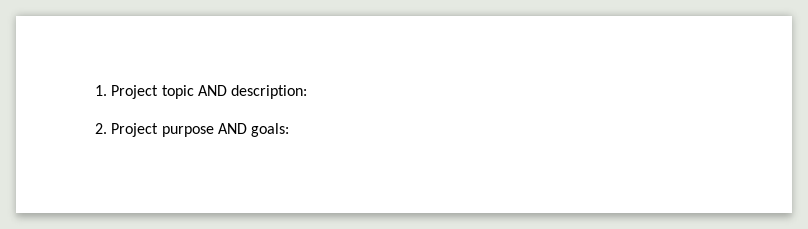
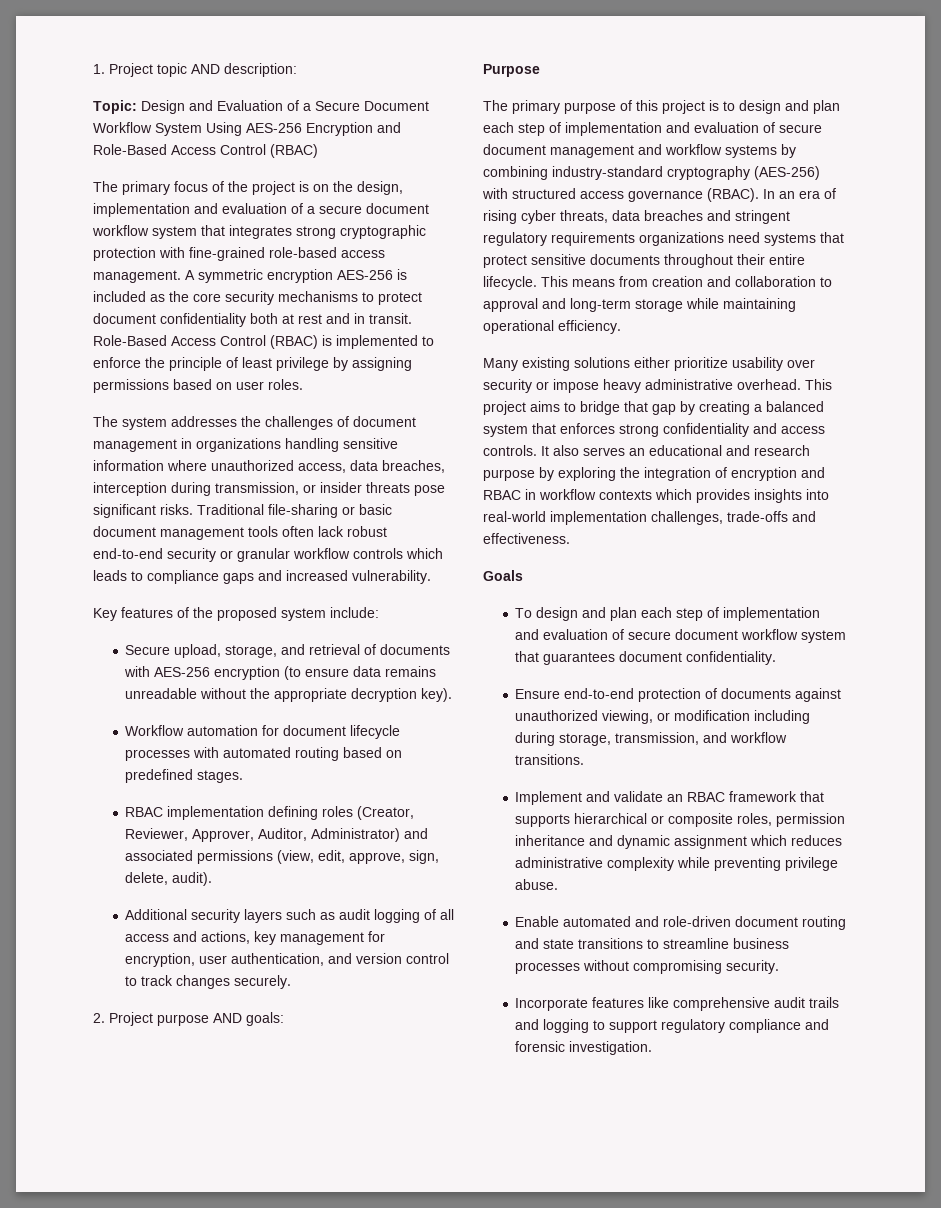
(308, 92) none -> [93,100,429,114] [93,122,401,136] [93,144,318,158] [93,181,403,195] [93,203,429,217] [92,225,426,239] [93,247,385,261] [93,269,407,283] [93,291,422,305] [93,313,412,327] [93,335,434,349] [93,357,412,371] [93,379,303,393] [93,416,416,430] [93,438,398,452] [93,460,445,473] [93,482,445,496] [93,504,392,518] [93,526,387,540] [93,548,443,562] [93,570,431,584] [93,607,379,621] [125,644,451,658] [124,666,437,680] [125,688,453,702] [125,725,401,739] [125,747,403,761] [125,769,244,783] [125,806,415,820] [125,828,429,842] [125,850,440,864] [125,872,213,886] [125,909,455,923] [125,931,386,945] [125,953,450,967] [125,975,292,989] // Topic: Design and Evaluation of a Secure Document Workflow System Using AES-256 Encryption and Role-Based Access Control (RBAC) // The primary focus of the project is on the design, implementation and evaluation of a secure document workflow system that integrates strong cryptographic protection with fine-grained role-based access management. A symmetric encryption AES-256 is included as the core security mechanisms to protect document confidentiality both at rest and in transit. Role-Based Access Control (RBAC) is implemented to enforce the principle of least privilege by assigning permissions based on user roles. // The system addresses the challenges of document management in organizations handling sensitive information where unauthorized access, data breaches, interception during transmission, or insider threats pose significant risks. Traditional file-sharing or basic document management tools often lack robust end-to-end security or granular workflow controls which leads to compliance gaps and increased vulnerability. // Key features of the proposed system include: // Secure upload, storage, and retrieval of documents with AES-256 encryption (to ensure data remains unreadable without the appropriate decryption key). // Workflow automation for document lifecycle processes with automated routing based on predefined stages. // RBAC implementation defining roles (Creator, Reviewer, Approver, Auditor, Administrator) and associated permissions (view, edit, approve, sign, delete, audit). // Additional security layers such as audit logging of all access and actions, key management for encryption, user authentication, and version control to track changes securely.
(290, 130) none -> [483,64,540,77] [483,100,840,114] [483,122,822,136] [483,144,796,158] [483,166,820,180] [482,188,836,202] [483,210,790,224] [483,232,844,246] [483,254,805,268] [483,276,832,290] [483,298,796,312] [483,320,621,334] [483,357,815,371] [483,379,832,393] [483,401,824,415] [483,423,825,437] [483,445,810,456] [483,467,825,481] [483,489,829,503] [483,511,816,525] [483,533,570,544] [483,570,523,581] [515,607,821,621] [515,629,847,643] [515,651,777,665] [515,688,842,702] [515,710,811,724] [515,732,788,746] [515,754,585,765] [515,791,825,805] [515,813,846,827] [515,835,843,849] [515,857,839,871] [515,879,559,890] [515,916,847,930] [515,938,790,949] [515,960,780,974] [515,997,840,1011] [515,1019,830,1033] [515,1041,653,1055] // Purpose // The primary purpose of this project is to design and plan each step of implementation and evaluation of secure document management and workflow systems by combining industry-standard cryptography (AES-256) with structured access governance (RBAC). In an era of rising cyber threats, data breaches and stringent regulatory requirements organizations need systems that protect sensitive documents throughout their entire lifecycle. This means from creation and collaboration to approval and long-term storage while maintaining operational efficiency. // Many existing solutions either prioritize usability over security or impose heavy administrative overhead. This project aims to bridge that gap by creating a balanced system that enforces strong confidentiality and access controls. It also serves an educational and research purpose by exploring the integration of encryption and RBAC in workflow contexts which provides insights into real-world implementation challenges, trade-offs and effectiveness. // Goals // To design and plan each step of implementation and evaluation of secure document workflow system that guarantees document confidentiality. // Ensure end-to-end protection of documents against unauthorized viewing, or modification including during storage, transmission, and workflow transitions. // Implement and validate an RBAC framework that supports hierarchical or composite roles, permission inheritance and dynamic assignment which reduces administrative complexity while preventing privilege abuse. // Enable automated and role-driven document routing and state transitions to streamline business processes without compromising security. // Incorporate features like comprehensive audit trails and logging to support regulatory compliance and forensic investigation.

